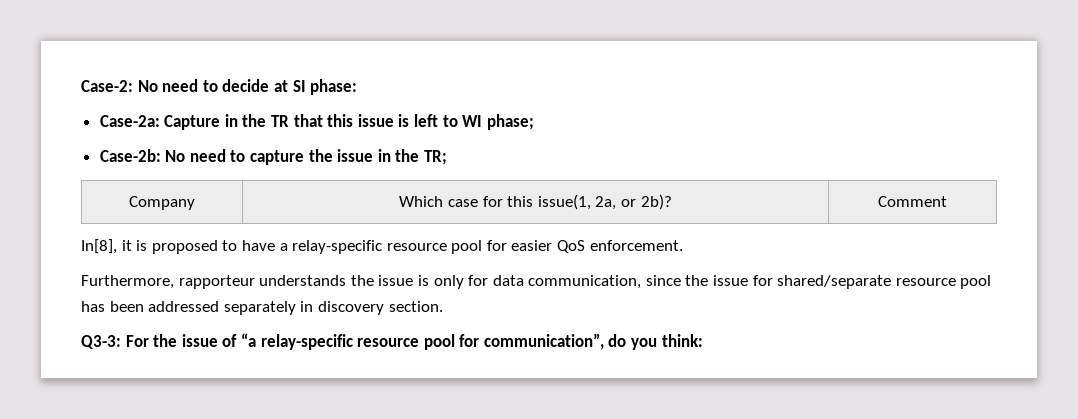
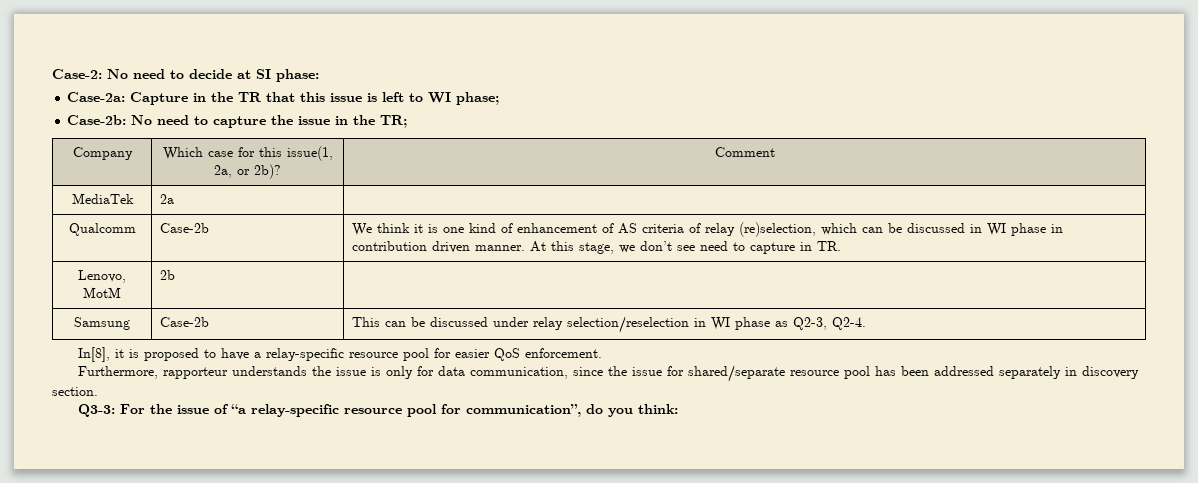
(947, 201) none -> [71,193,134,204] [159,194,174,204] [68,223,136,236] [159,223,209,233] [351,222,1063,237] [351,241,841,254] [78,270,126,283] [83,287,121,298] [159,270,175,280] [74,317,130,330] [159,317,209,327] [351,316,866,333] // MediaTek | 2a | // Qualcomm | Case-2b | We think it is one kind of enhancement of AS criteria of relay (re)selection, which can be discussed in WI phase in contribution driven manner. At this stage, we don’t see need to capture in TR. // Lenovo, MotM | 2b | // Samsung | Case-2b | This can be discussed under relay selection/reselection in WI phase as Q2-3, Q2-4.

